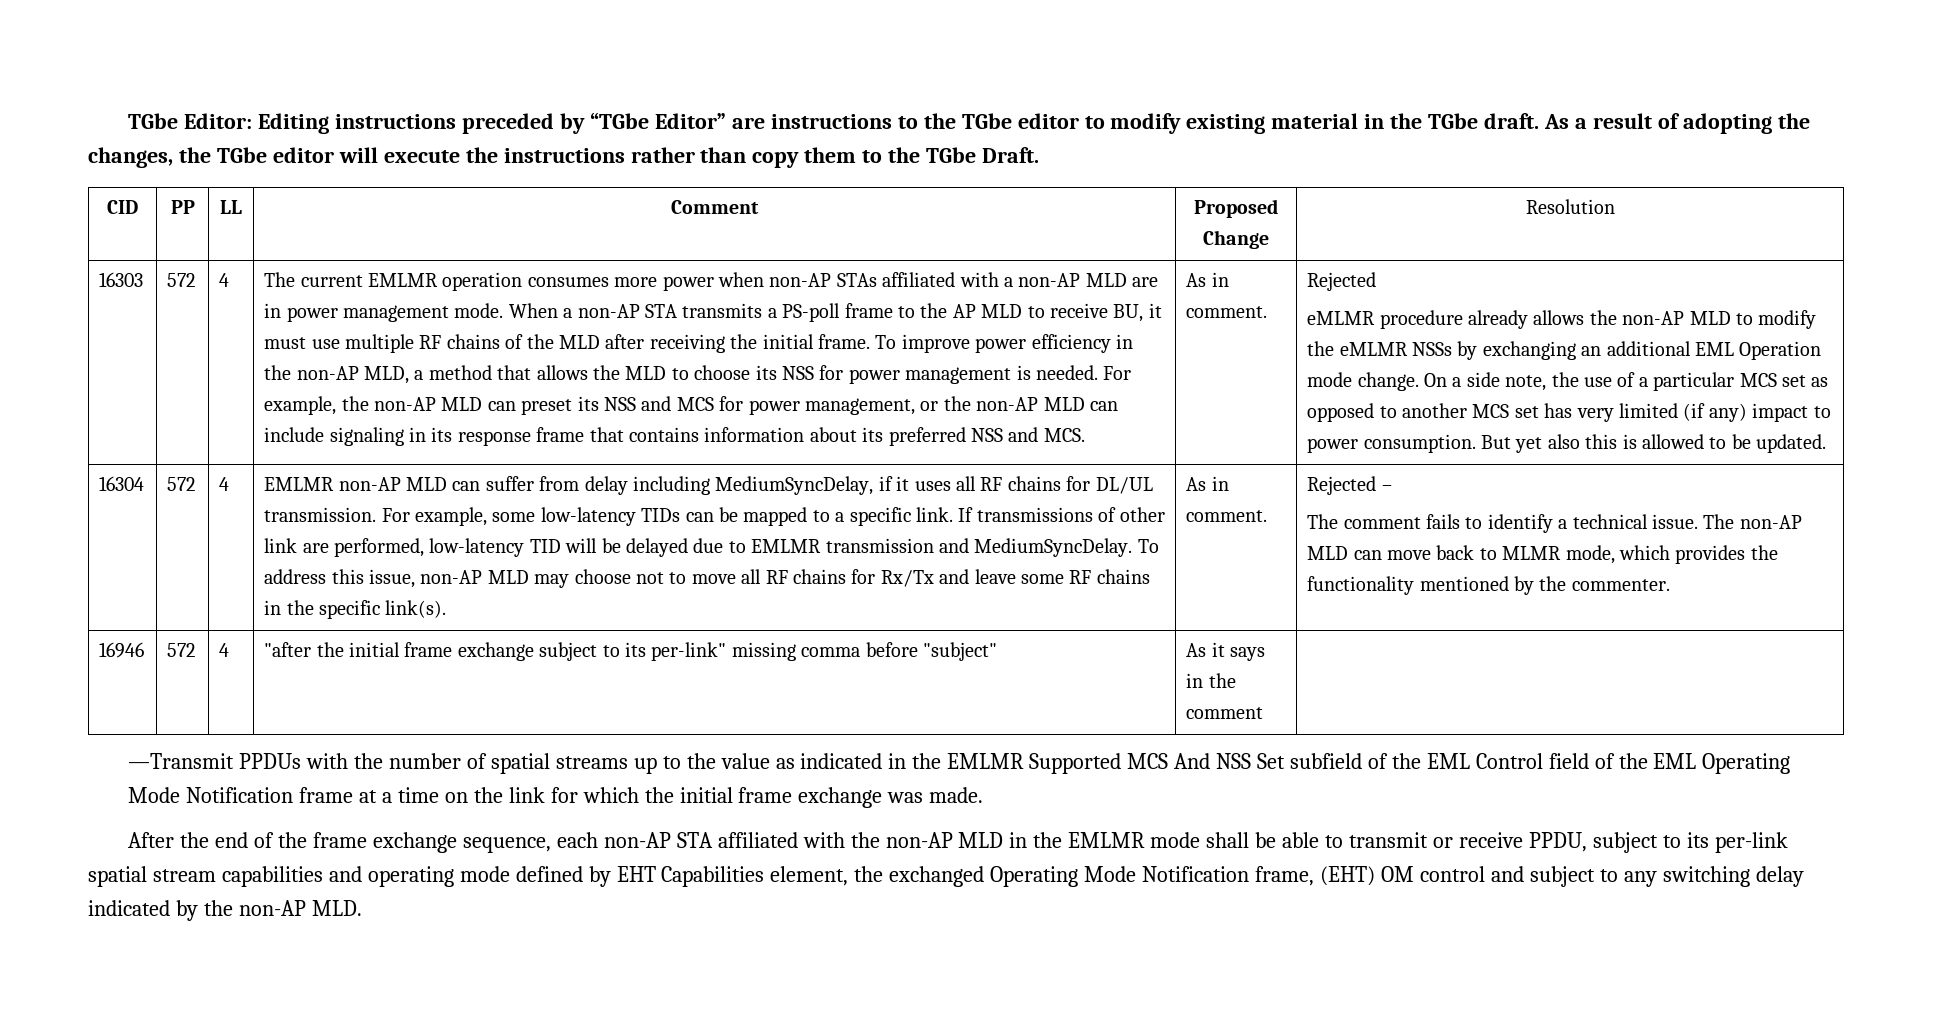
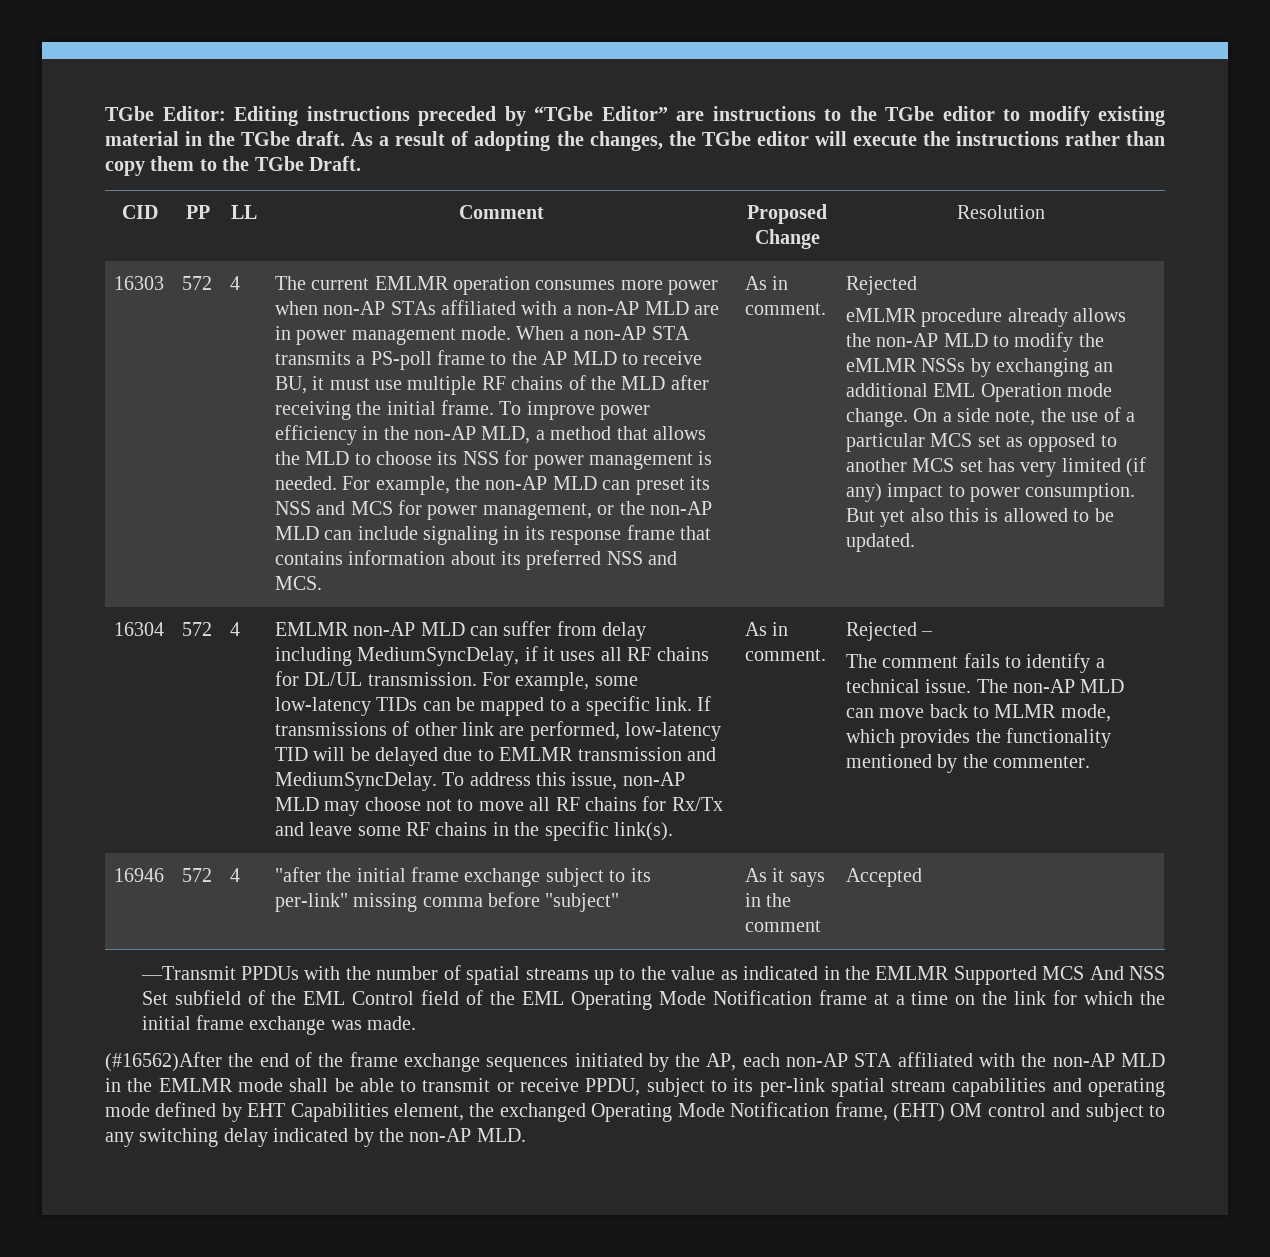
(1264, 713) none -> [845,868,922,887] Accepted
[128,832,175,848] After -> [105,1052,222,1072] (#16562)After
[462,837,551,853] sequence, -> [486,1053,737,1072] sequences initiated by the AP,

